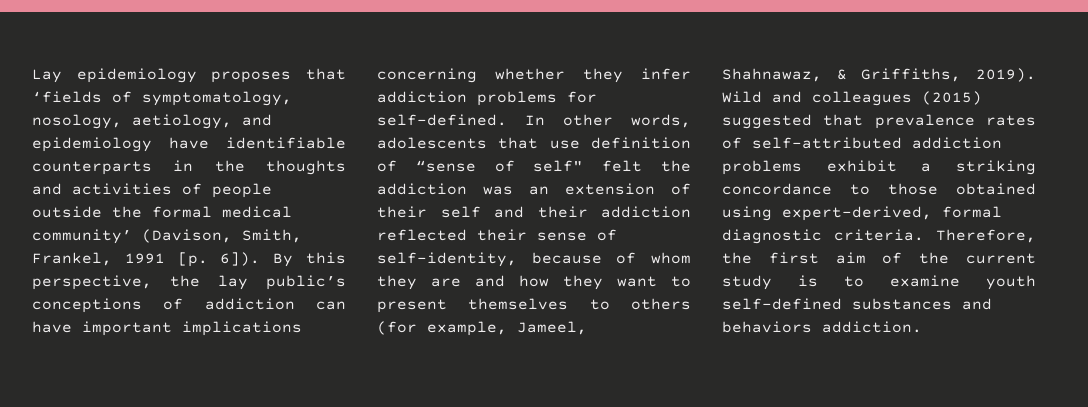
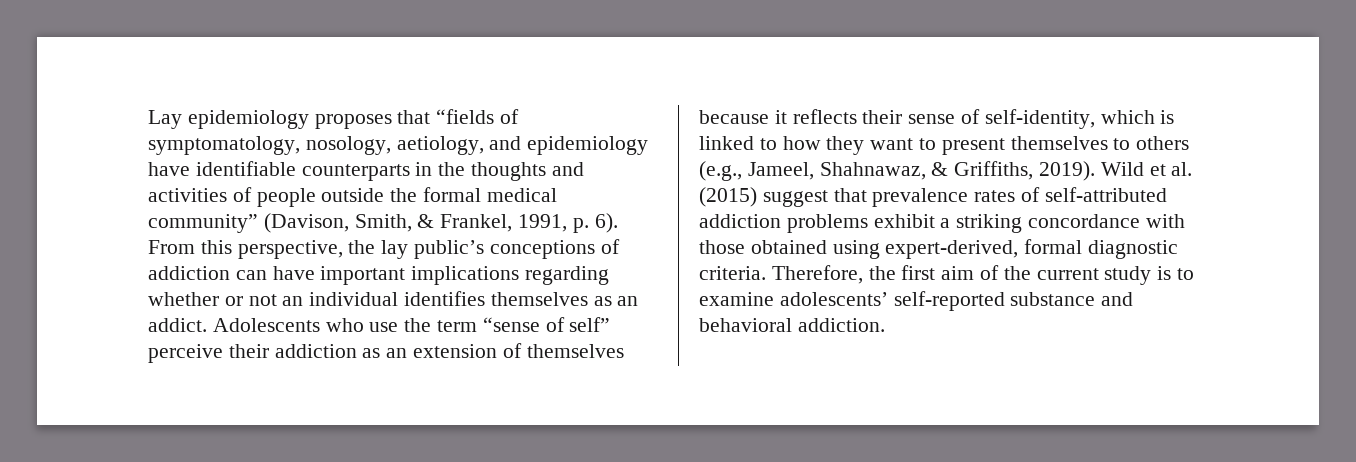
[32,91,102,103] ‘fields -> [436,109,495,124] “fields
[32,229,132,244] community’ -> [148,214,258,233] community”
[32,252,294,267] Frankel, 1991 [p. 6]). By -> [417,213,618,233] [148,240,195,254] & Frankel, 1991, p. 6). From
[377,68,691,83] [377,91,597,106] [377,114,691,128] [377,137,691,149] [377,160,691,172] [377,183,691,195] [377,206,691,218] [377,229,617,241] [377,252,691,267] [377,275,505,290] concerning whether they infer addiction problems for self-defined. In other words, adolescents that use definition of “sense of self" felt the addiction was an extension of their self and their addiction reflected their sense of self-identity, because of whom they are and -> [525,266,610,285] [148,291,639,306] [148,317,611,332] [148,343,624,363] [699,109,1175,129] [699,136,777,150] regarding whether or not an individual identifies themselves as an addict. Adolescents who use the term “sense of self” perceive their addiction as an extension of themselves because it reflects their sense of self-identity, which is linked to
[377,321,507,336] (for example, -> [699,161,742,181] (e.g.,
[772,91,982,106] [722,114,812,129] and colleagues (2015) suggested -> [1149,162,1193,176] [699,187,828,207] et al. (2015) suggest
[850,184,870,195] to -> [1145,214,1185,228] with
[986,275,1036,290] [722,298,992,310] [722,321,812,333] youth self-defined substances and behaviors -> [779,291,1134,311] [699,318,792,332] adolescents’ self-reported substance and behavioral

